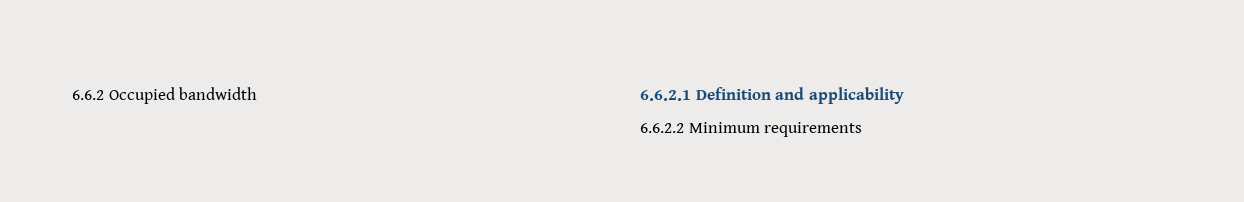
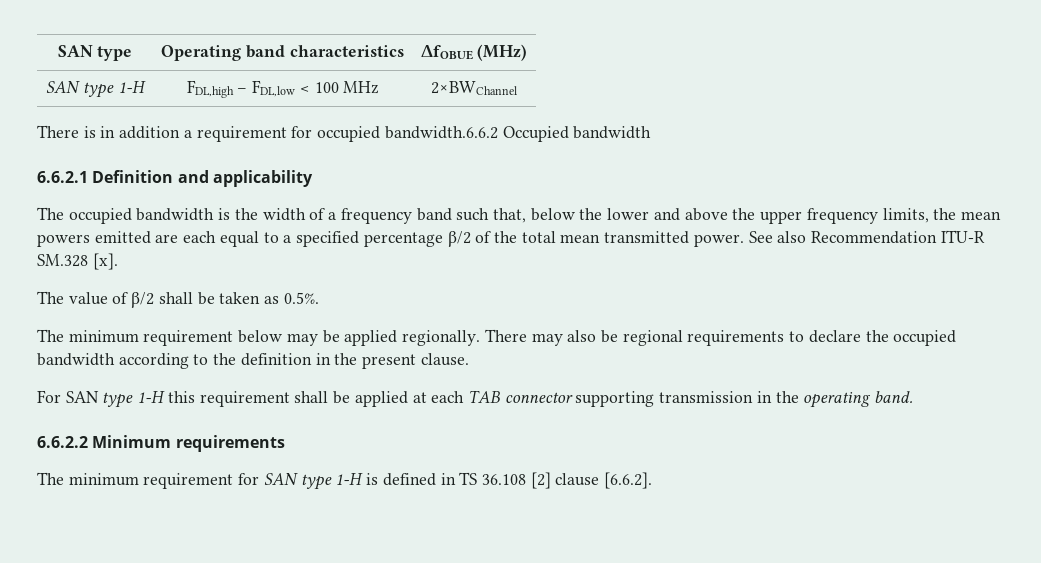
[72,90,104,100] 6.6.2 -> [57,45,133,61] [161,45,404,61] [420,44,528,61] [46,81,146,98] [186,80,380,98] [431,81,518,95] [37,125,498,142] SAN type | Operating band characteristics | ΔfOBUE (MHz) // SAN type 1-H | FDL,high – FDL,low < 100 MHz | 2×BWChannel // There is in addition a requirement for occupied bandwidth.6.6.2
[640,122,863,137] 6.6.2.2 Minimum requirements -> [37,207,1001,224] [37,230,985,247] [37,253,118,270] [37,291,319,308] [37,329,957,346] [37,353,469,369] [37,390,914,408] [37,435,285,452] [37,472,653,490] The occupied bandwidth is the width of a frequency band such that, below the lower and above the upper frequency limits, the mean powers emitted are each equal to a specified percentage β/2 of the total mean transmitted power. See also Recommendation ITU-R SM.328 [x]. // The value of β/2 shall be taken as 0.5%. // The minimum requirement below may be applied regionally. There may also be regional requirements to declare the occupied bandwidth according to the definition in the present clause. // For SAN type 1-H this requirement shall be applied at each TAB connector supporting transmission in the operating band. // 6.6.2.2 Minimum requirements // The minimum requirement for SAN type 1-H is defined in TS 36.108 [2] clause [6.6.2].

